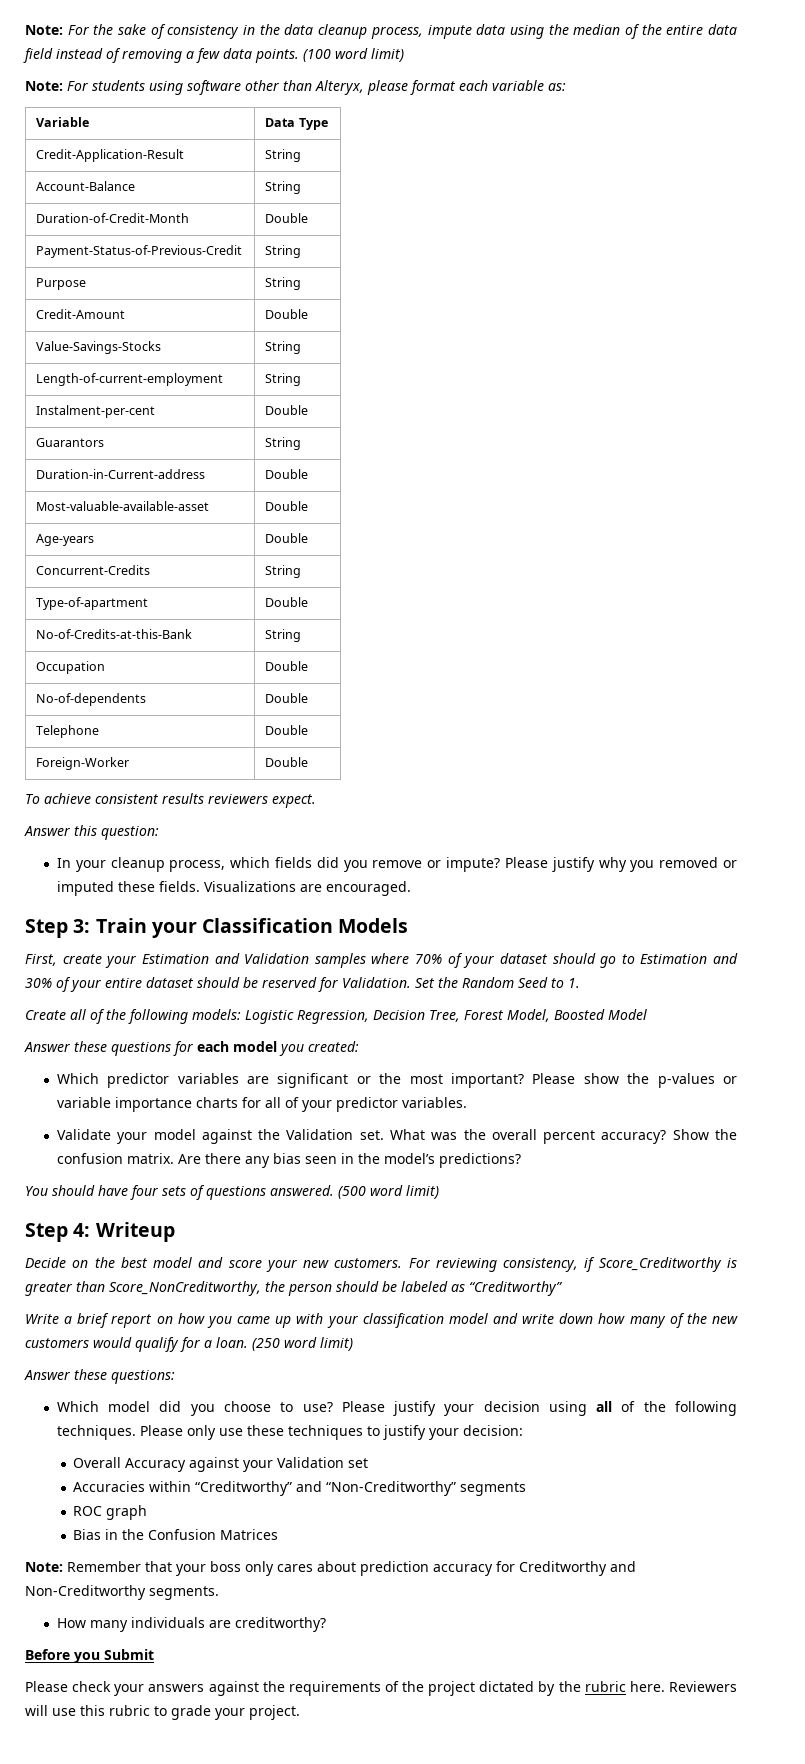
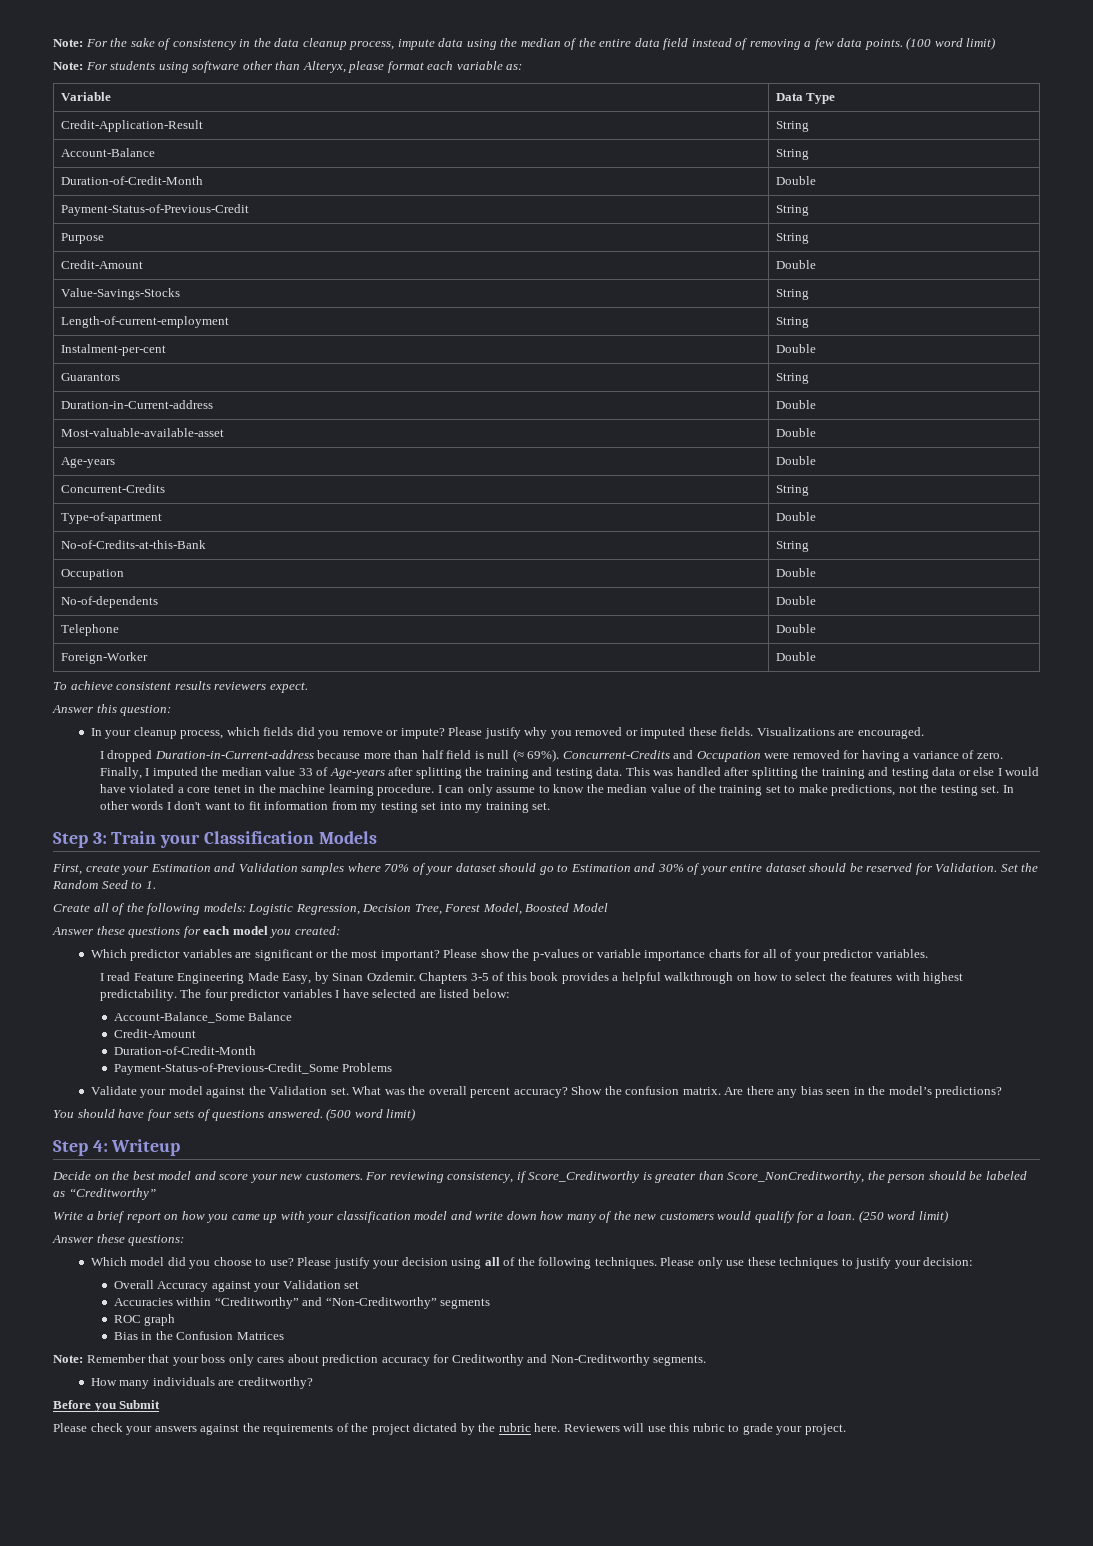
(411, 888) none -> [99,749,1003,762] [99,767,1040,779] [99,784,1014,796] [99,801,551,813] // I dropped Duration-in-Current-address because more than half field is null (≈ 69%). Concurrent-Credits and Occupation were removed for having a variance of zero. Finally, I imputed the median value 33 of Age-years after splitting the training and testing data. This was handled after splitting the training and testing data or else I would have violated a core tenet in the machine learning procedure. I can only assume to know the median value of the training set to make predictions, not the testing set. In other words I don't want to fit information from my testing set into my training set.
(467, 1102) none -> [99,972,964,984] [99,989,510,1001] [113,1012,293,1023] [113,1029,196,1038] [113,1046,256,1055] [113,1063,393,1075] // I read Feature Engineering Made Easy, by Sinan Ozdemir. Chapters 3-5 of this book provides a helpful walkthrough on how to select the features with highest predictability. The four predictor variables I have selected are listed below: // Account-Balance_Some Balance // Credit-Amount // Duration-of-Credit-Month // Payment-Status-of-Previous-Credit_Some Problems

